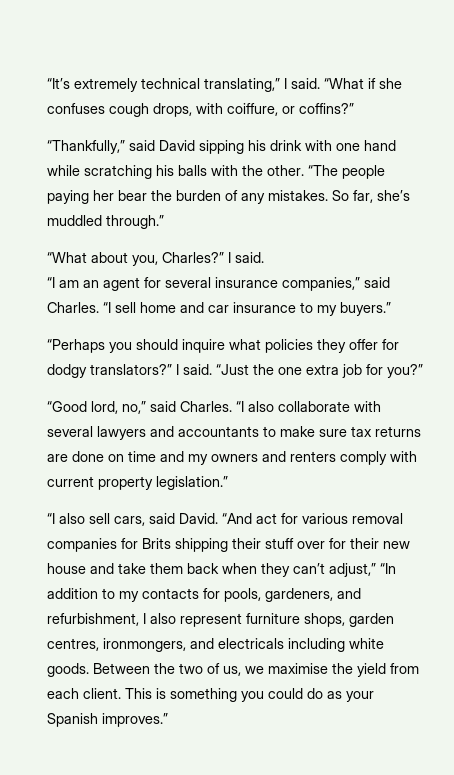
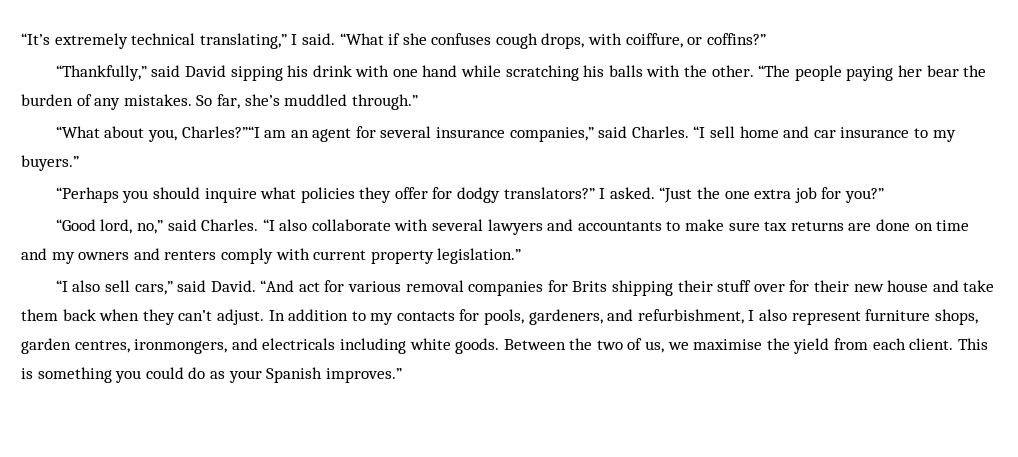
[162,252,264,263] [47,277,55,288] Charles?” I said. // “I -> [181,126,260,138] Charles?”“I
[183,364,212,375] said. -> [609,187,655,199] asked.
[114,516,145,526] cars, -> [134,281,173,295] cars,”
[329,563,396,577] adjust,” “In -> [216,309,285,325] adjust. In

